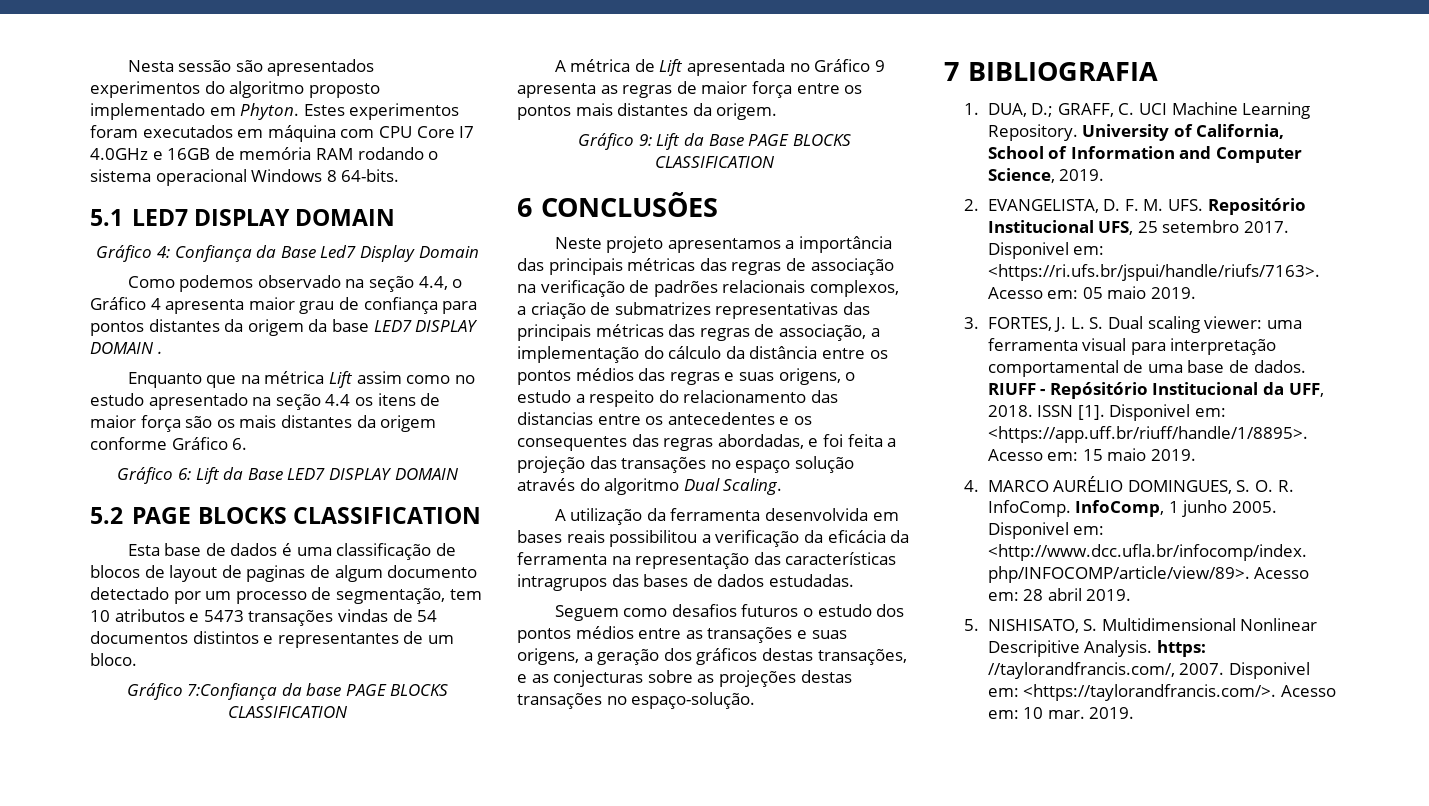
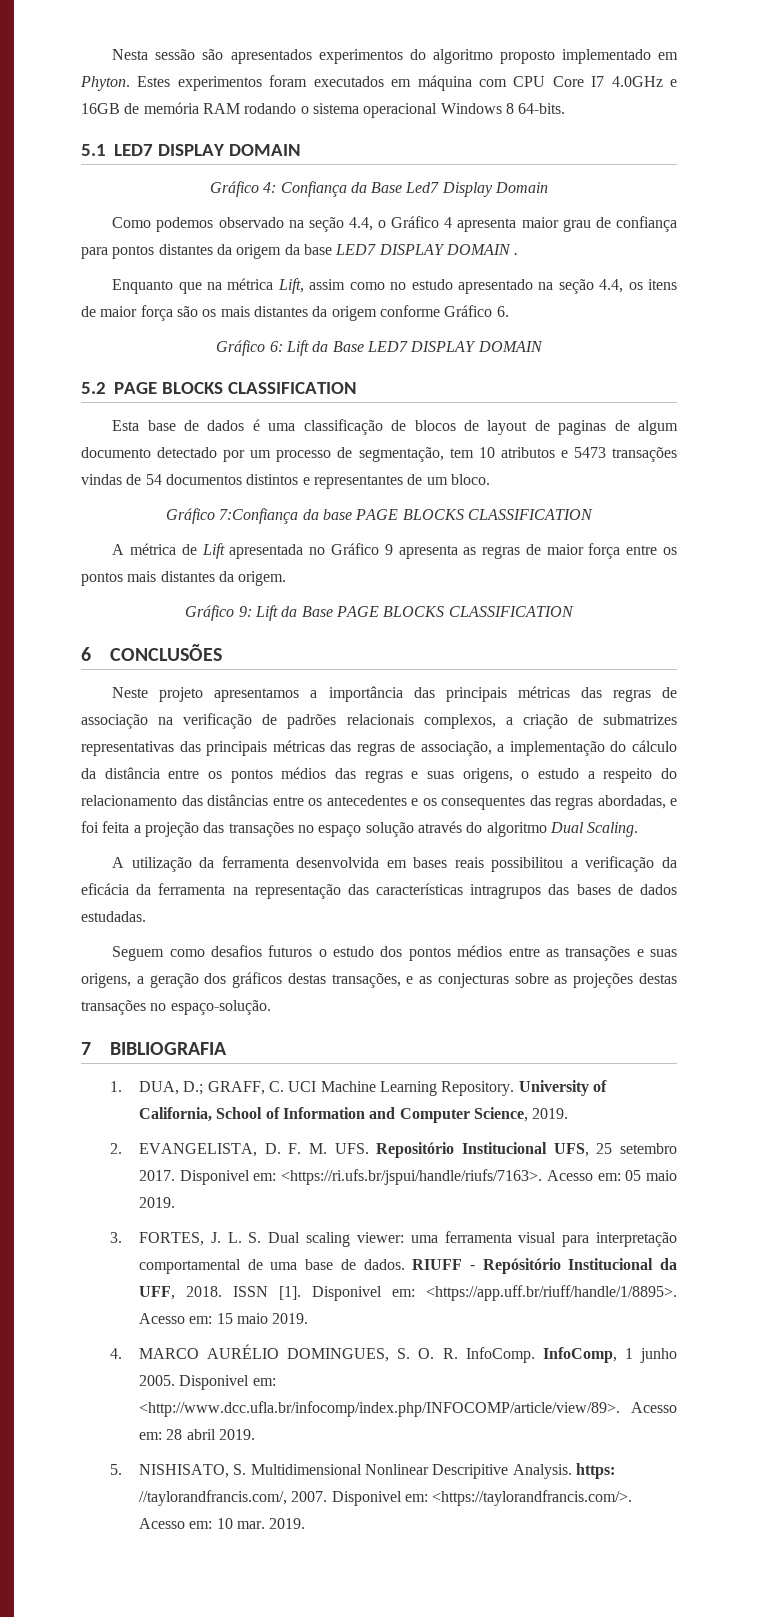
[328,371,353,388] Lift -> [277,278,304,294] Lift,
[325,394,351,406] 4.4 -> [599,279,624,293] 4.4,
[517,412,593,425] distancias -> [207,794,268,806] distâncias

